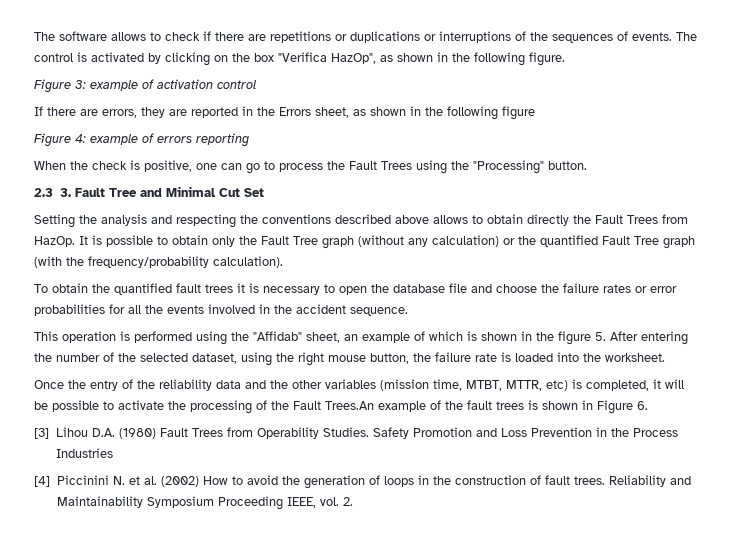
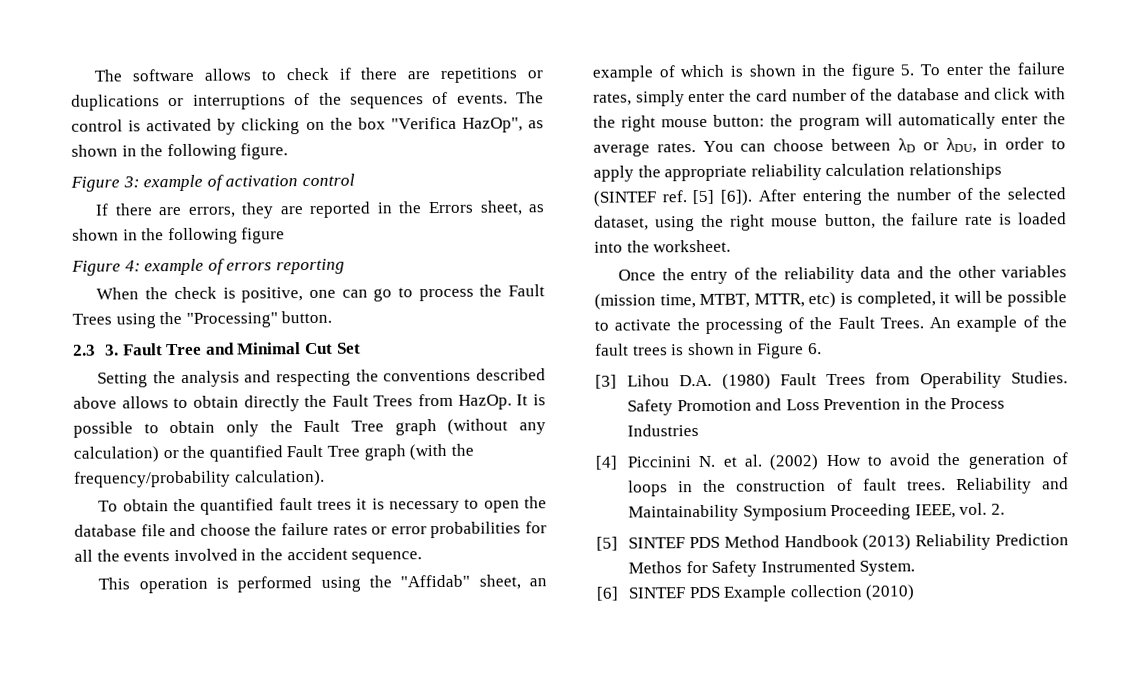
(606, 336) none -> [920,62,1065,76] [593,87,1066,107] [593,112,1066,132] [593,137,1066,157] [593,162,1002,182] [593,189,753,207] To enter the failure rates, simply enter the card number of the database and click with the right mouse button: the program will automatically enter the average rates. You can choose between λD or λDU, in order to apply the appropriate reliability calculation relationships (SINTEF ref. [5] [6]).
[325,401,374,410] Trees.An -> [879,317,952,329] Trees. An
(353, 501) none -> [596,533,1069,551] [628,559,916,577] [596,584,916,602] // [5] SINTEF PDS Method Handbook (2013) Reliability Prediction Methos for Safety Instrumented System. // [6] SINTEF PDS Example collection (2010)

